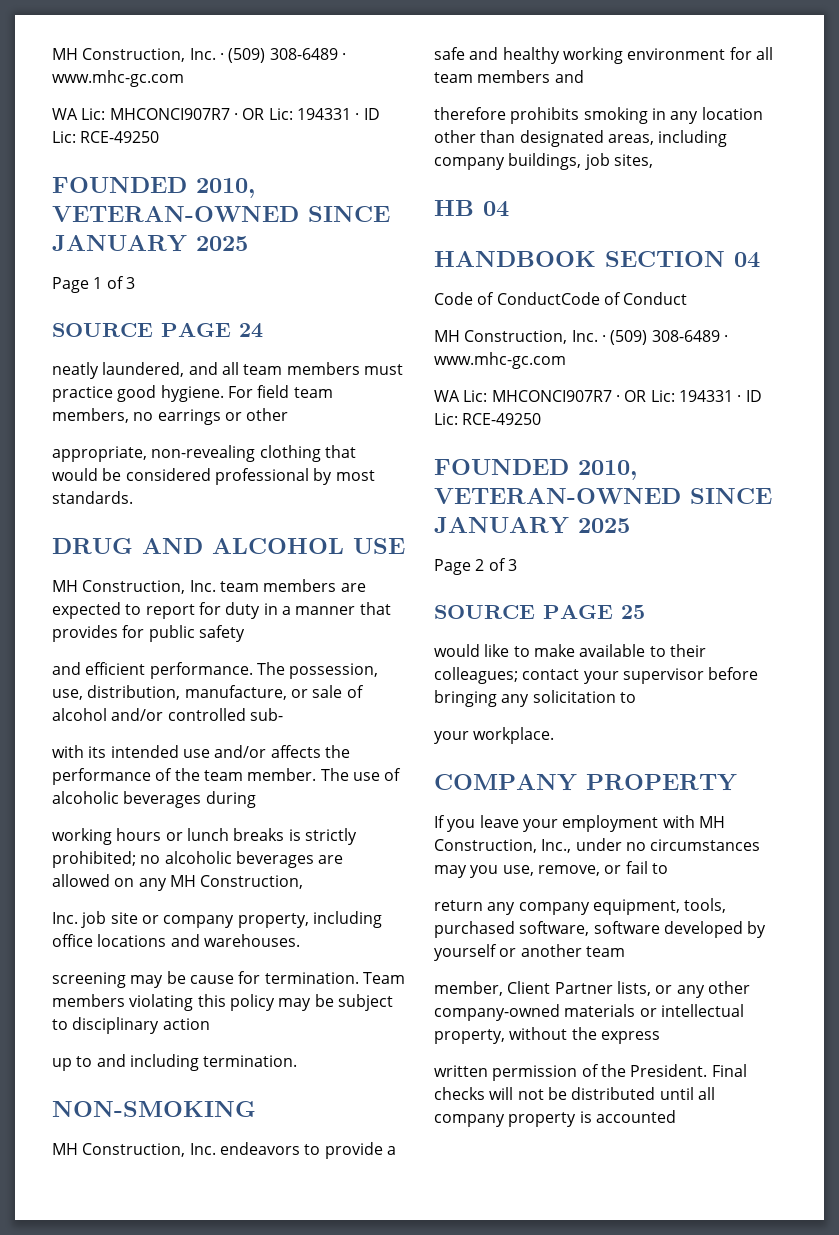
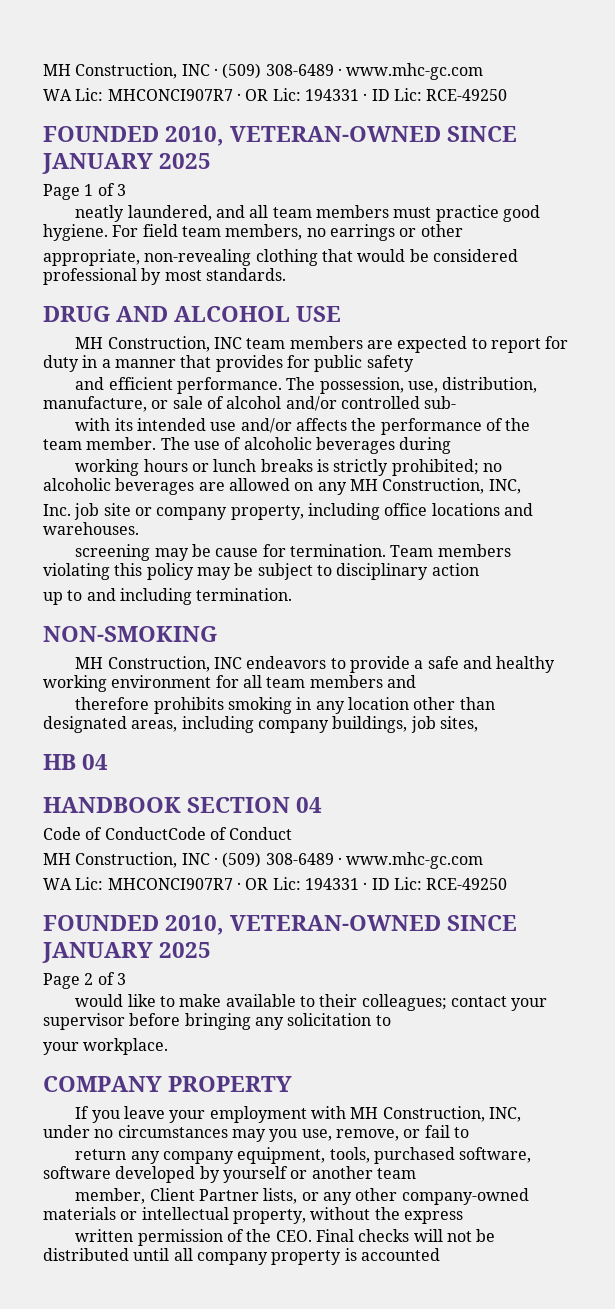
[52,48,216,62] MH Construction, Inc. -> [43,63,210,79] MH Construction, INC
[52,322,263,338] // SOURCE PAGE 24 -> (126, 190) none
[189,580,216,592] Inc. -> [214,337,243,349] INC
(304, 882) none -> [488,479,521,494] INC,
[189,1143,216,1155] Inc. -> [214,657,243,669] INC
[571,330,598,342] Inc. -> [181,853,210,865] INC
[434,604,645,619] // SOURCE PAGE 25 -> (126, 979) none
[541,839,572,853] Inc., -> [488,1107,521,1122] INC,
[630,1064,708,1077] President. -> [275,1230,312,1242] CEO.

